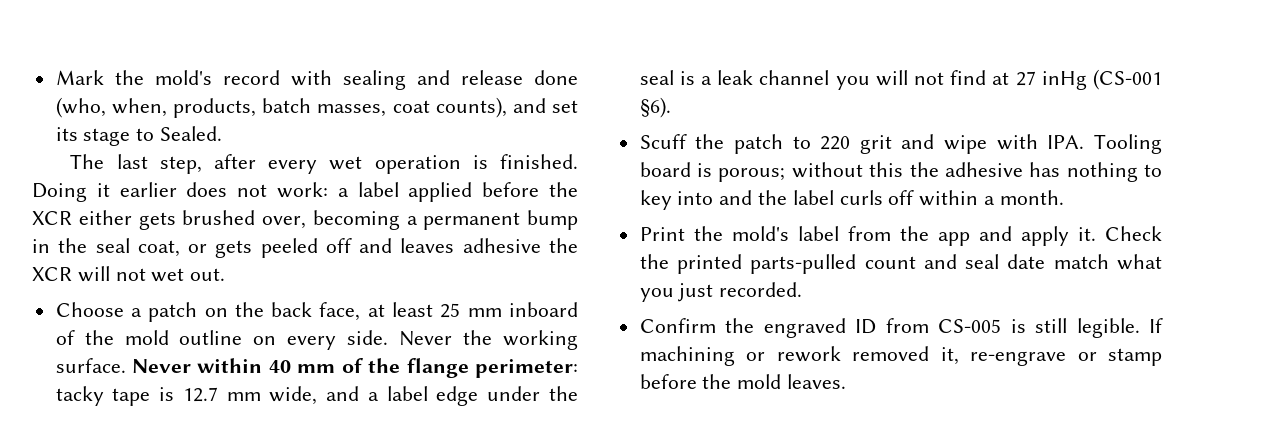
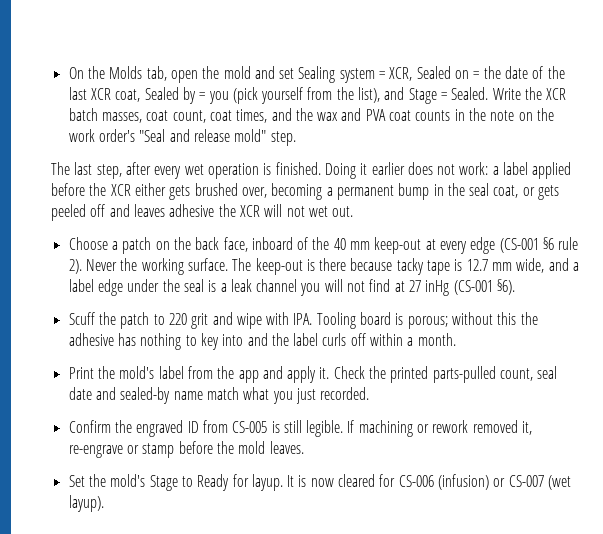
[55,70,578,90] [55,97,578,118] [55,126,223,146] Mark the mold's record with sealing and release done (who, when, products, batch masses, coat counts), and set its stage to Sealed. -> [68,66,565,83] [68,87,567,104] [68,108,555,123] [68,129,296,146] On the Molds tab, open the mold and set Sealing system = XCR, Sealed on = the date of the last XCR coat, Sealed by = you (pick yourself from the list), and Stage = Sealed. Write the XCR batch masses, coat count, coat times, and the wax and PVA coat counts in the note on the work order's "Seal and release mold" step.
[367,302,579,318] [55,330,579,350] [55,358,578,378] at least 25 mm inboard of the mold outline on every side. Never the working surface. Never within 40 mm of the flange perimeter: -> [251,237,579,254] [68,258,393,275] inboard of the 40 mm keep-out at every edge (CS-001 §6 rule 2). Never the working surface. The keep-out is there because
[864,254,1046,269] count and seal date -> [500,366,558,381] [68,387,203,404] count, seal date and sealed-by name
(847, 381) none -> [68,474,572,491] [68,495,104,512] // Set the mold's Stage to Ready for layup. It is now cleared for CS-006 (infusion) or CS-007 (wet layup).

